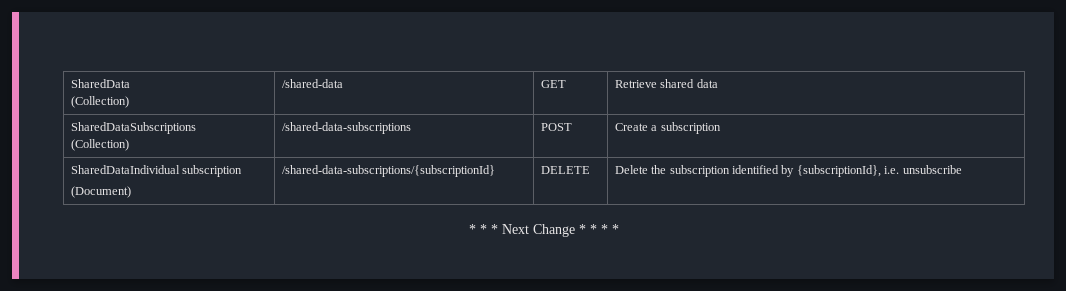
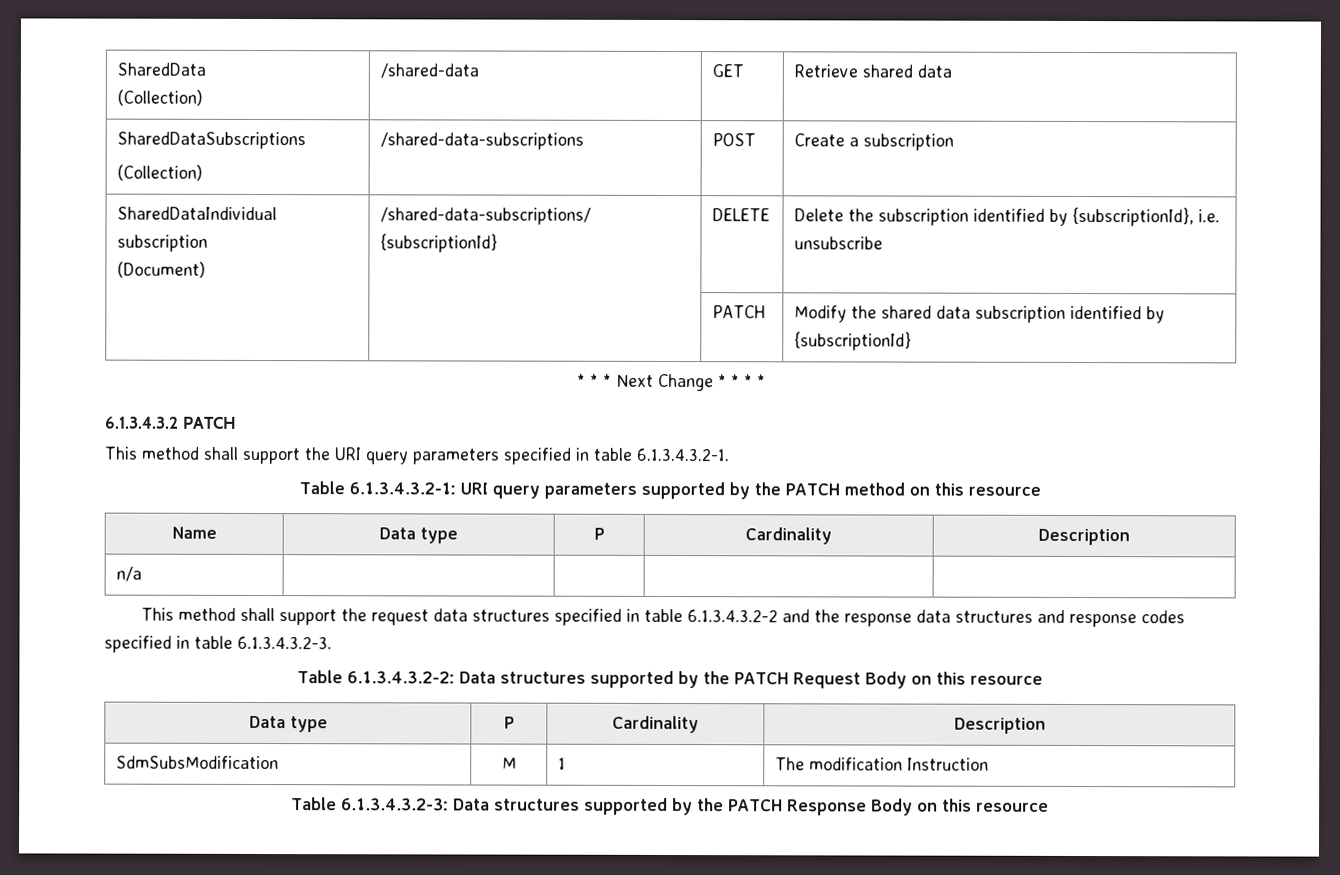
(962, 169) none -> [711,305,766,319] [793,305,1165,324] [793,331,912,351] // | | PATCH | Modify the shared data subscription identified by {subscriptionId}
(619, 229) none -> [105,416,237,429] [104,446,729,465] [298,481,1042,500] [171,526,217,539] [379,527,458,544] [593,527,605,540] [745,527,832,545] [1038,528,1130,546] [115,566,142,582] [140,607,1185,628] [104,635,332,653] [296,670,1044,689] [248,715,328,733] [503,716,515,729] [612,715,699,734] [953,717,1046,734] [115,755,279,770] [501,757,517,770] [557,757,566,770] [774,757,989,771] [290,797,1050,816] // 6.1.3.4.3.2 PATCH // This method shall support the URI query parameters specified in table 6.1.3.4.3.2-1. // Table 6.1.3.4.3.2-1: URI query parameters supported by the PATCH method on this resource // Name | Data type | P | Cardinality | Description // n/a | | | | // This method shall support the request data structures specified in table 6.1.3.4.3.2-2 and the response data structures and response codes specified in table 6.1.3.4.3.2-3. // Table 6.1.3.4.3.2-2: Data structures supported by the PATCH Request Body on this resource // Data type | P | Cardinality | Description // SdmSubsModification | M | 1 | The modification Instruction // Table 6.1.3.4.3.2-3: Data structures supported by the PATCH Response Body on this resource

